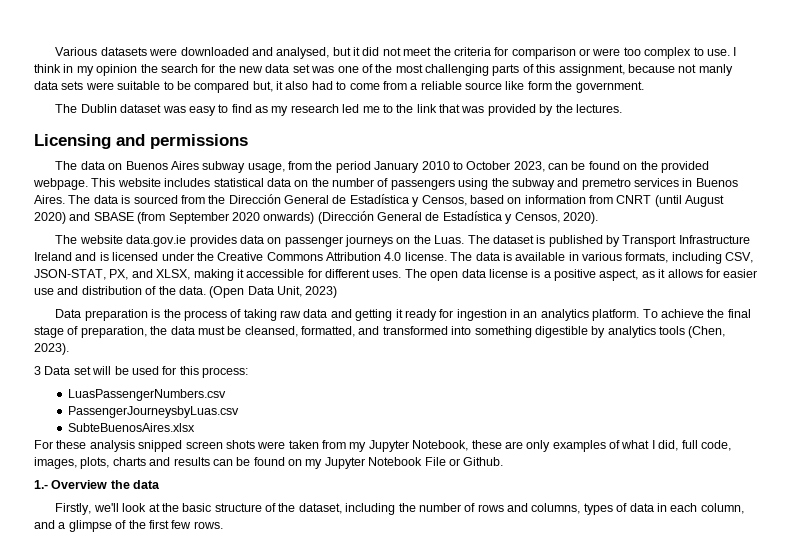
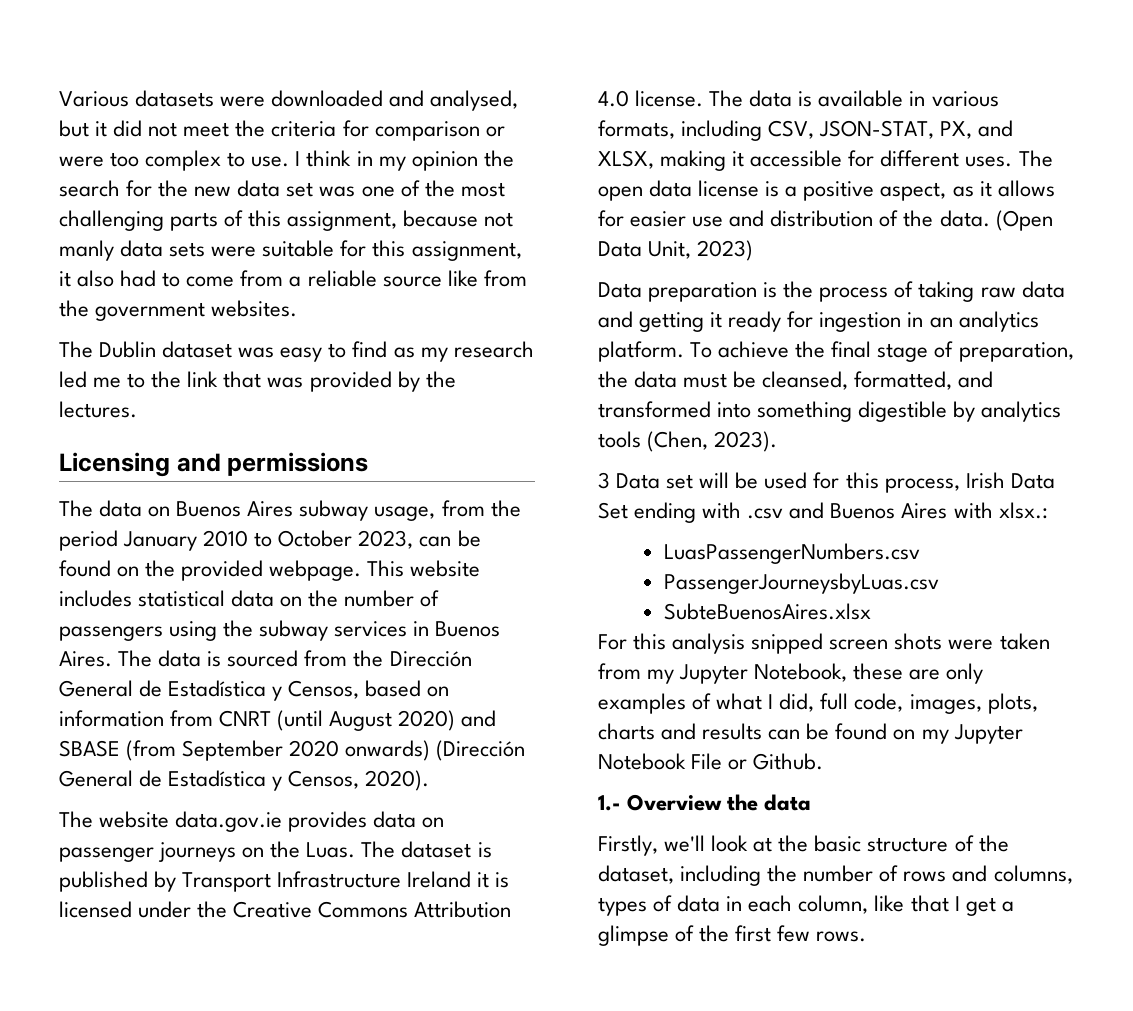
[163,81,273,93] to be compared but, -> [340,240,522,261] for this assignment,
[527,81,644,93] form the government. -> [483,270,527,287] [59,300,298,321] from the government websites.
[557,178,631,190] and premetro -> (329, 630) none
[75,252,97,261] and -> [477,872,490,888] it
[202,367,248,378] process: -> [884,472,1055,493] [598,502,1048,523] process, Irish Data Set ending with .csv and Buenos Aires with xlsx.:
[56,440,87,449] these -> [633,633,667,650] this
[34,520,55,529] and -> [874,895,996,916] like that I get

